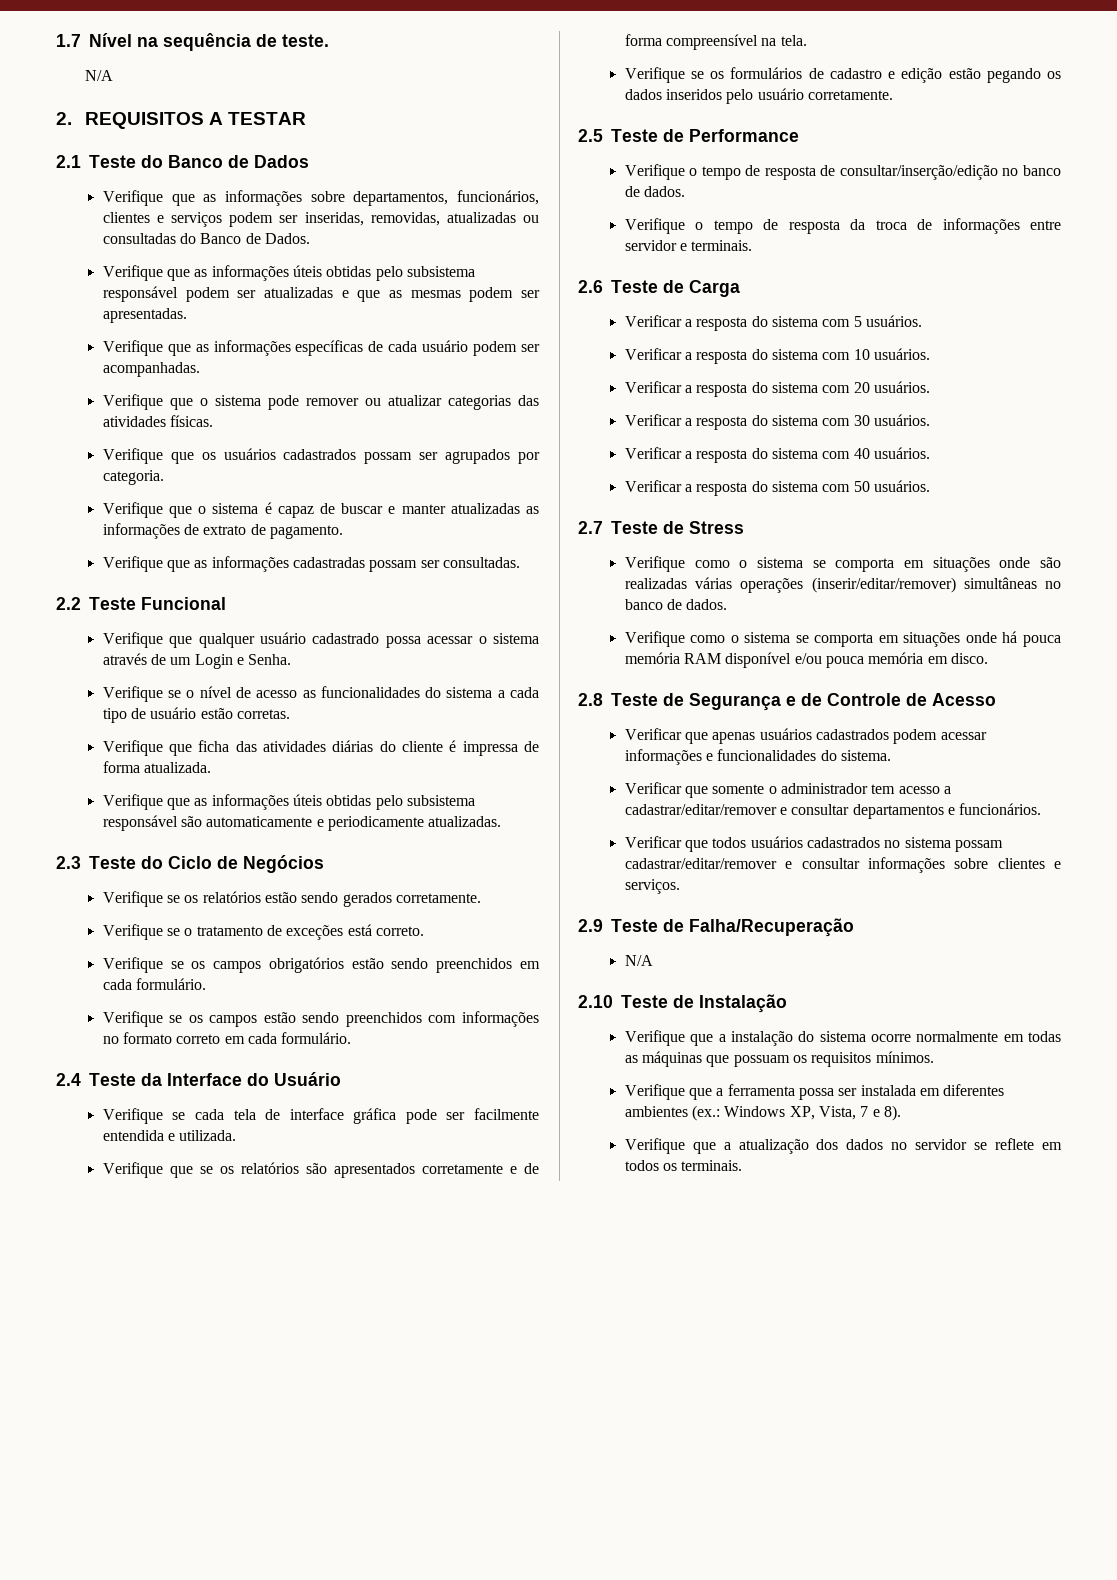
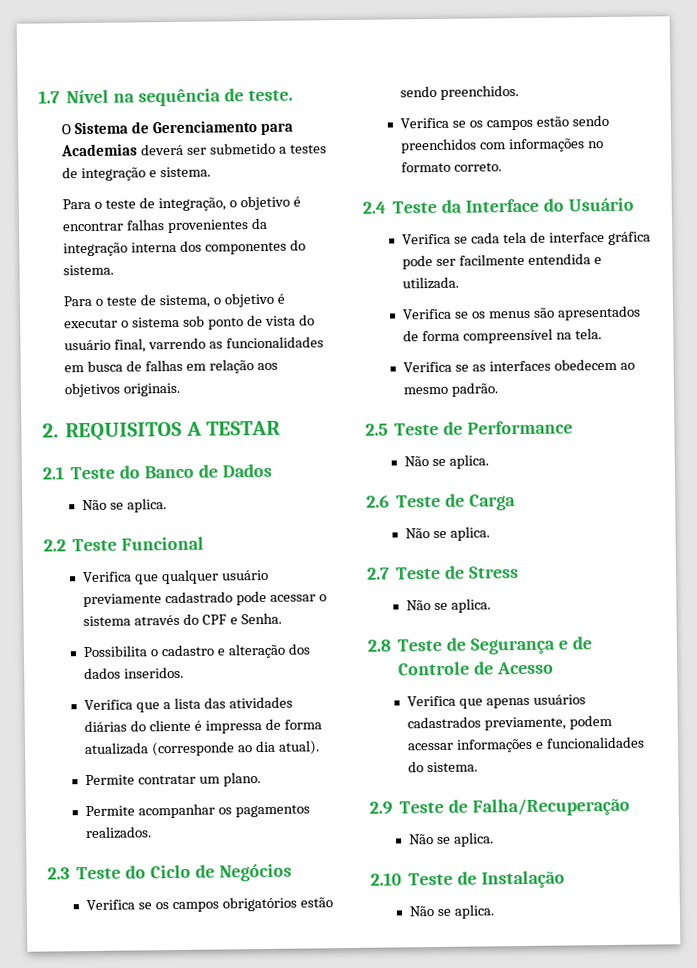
[85,70,114,81] N/A -> [61,120,294,135] [61,142,327,157] [62,166,212,182] [62,195,301,212] [62,217,269,234] [63,239,307,257] [63,264,115,276] [63,292,285,309] [64,314,315,330] [64,336,325,353] [64,359,278,374] [64,382,181,398] O Sistema de Gerenciamento para Academias deverá ser submetido a testes de integração e sistema. // Para o teste de integração, o objetivo é encontrar falhas provenientes da integração interna dos componentes do sistema. // Para o teste de sistema, o objetivo é executar o sistema sob ponto de vista do usuário final, varrendo as funcionalidades em busca de falhas em relação aos objetivos originais.
[102,190,539,206] [102,212,539,227] [102,233,311,244] [102,265,476,281] [102,286,541,302] [102,308,187,323] [102,340,541,356] [102,362,200,377] [102,394,539,410] [102,415,214,427] [102,448,540,464] [102,470,164,485] [102,502,540,518] [102,523,344,539] [102,556,521,572] Verifique que as informações sobre departamentos, funcionários, clientes e serviços podem ser inseridas, removidas, atualizadas ou consultadas do Banco de Dados. // Verifique que as informações úteis obtidas pelo subsistema responsável podem ser atualizadas e que as mesmas podem ser apresentadas. // Verifique que as informações específicas de cada usuário podem ser acompanhadas. // Verifique que o sistema pode remover ou atualizar categorias das atividades físicas. // Verifique que os usuários cadastrados possam ser agrupados por categoria. // Verifique que o sistema é capaz de buscar e manter atualizadas as informações de extrato de pagamento. // Verifique que as informações cadastradas possam ser consultadas. -> [82,498,168,513] Não se aplica.
[102,632,163,648] Verifique -> [82,571,133,583] Verifica
[312,633,421,648] cadastrado possa -> [83,590,268,608] previamente cadastrado pode
[151,654,233,669] de um Login -> [183,613,228,625] do CPF
[102,686,539,702] [102,707,291,723] [102,740,230,756] Verifique se o nível de acesso as funcionalidades do sistema a cada tipo de usuário estão corretas. // Verifique que ficha -> [83,643,310,659] [84,666,185,680] [84,697,202,713] Possibilita o cadastro e alteração dos dados inseridos. // Verifica que a lista
[144,762,212,773] [102,794,476,810] [102,815,502,831] atualizada. // Verifique que as informações úteis obtidas pelo subsistema responsável são automaticamente e periodicamente atualizadas. -> [84,740,321,757] [85,772,262,787] [85,803,311,819] [85,826,153,840] atualizada (corresponde ao dia atual). // Permite contratar um plano. // Permite acompanhar os pagamentos realizados.
[102,891,482,907] [102,924,425,940] [102,957,163,973] Verifique se os relatórios estão sendo gerados corretamente. // Verifique se o tratamento de exceções está correto. // Verifique -> [86,899,136,911] Verifica
[436,958,540,973] [102,978,207,990] [102,1011,163,1027] preenchidos em cada formulário. // Verifique -> [440,85,520,100] [400,117,450,129] preenchidos. // Verifica
[176,1032,352,1044] correto em cada formulário. -> [454,162,503,172] correto.
[102,1108,163,1124] Verifique -> [402,233,452,245] Verifica
[102,1162,299,1178] Verifique que se os relatórios -> [402,308,532,320] Verifica se os menus
[421,1164,517,1174] corretamente e -> (641, 313) none
[624,67,1061,83] [624,88,894,104] [578,129,799,142] [624,164,1061,180] [624,186,686,197] [624,218,1061,234] [624,240,753,251] [578,280,740,297] [624,315,923,331] [624,348,931,364] [624,381,931,397] [624,414,931,430] [624,447,931,463] [624,480,931,496] [578,521,744,534] [624,556,1061,572] [624,577,1061,593] [624,599,728,610] [624,631,1061,647] [624,652,989,668] Verifique se os formulários de cadastro e edição estão pegando os dados inseridos pelo usuário corretamente. // 2.5 Teste de Performance // Verifique o tempo de resposta de consultar/inserção/edição no banco de dados. // Verifique o tempo de resposta da troca de informações entre servidor e terminais. // 2.6 Teste de Carga // Verificar a resposta do sistema com 5 usuários. // Verificar a resposta do sistema com 10 usuários. // Verificar a resposta do sistema com 20 usuários. // Verificar a resposta do sistema com 30 usuários. // Verificar a resposta do sistema com 40 usuários. // Verificar a resposta do sistema com 50 usuários. // 2.7 Teste de Stress // Verifique como o sistema se comporta em situações onde são realizadas várias operações (inserir/editar/remover) simultâneas no banco de dados. // Verifique como o sistema se comporta em situações onde há pouca memória RAM disponível e/ou pouca memória em disco. -> [403,358,635,373] [403,382,499,397] [365,420,573,436] [404,454,490,469] [366,493,516,511] [405,526,491,541] [366,565,519,580] [406,598,492,613] Verifica se as interfaces obedecem ao mesmo padrão. // 2.5 Teste de Performance // Não se aplica. // 2.6 Teste de Carga // Não se aplica. // 2.7 Teste de Stress // Não se aplica.
[624,728,682,740] Verificar -> [407,695,457,707] Verifica
(890, 734) none -> [484,716,567,731] previamente,
[624,782,952,798] [624,803,1042,819] [624,836,1004,852] [624,857,1061,873] [624,879,680,894] // Verificar que somente o administrador tem acesso a cadastrar/editar/remover e consultar departamentos e funcionários. // Verificar que todos usuários cadastrados no sistema possam cadastrar/editar/remover e consultar informações sobre clientes e serviços. -> (479, 767) none
[624,955,653,966] N/A -> [409,832,495,847] Não se aplica.
[624,1030,1061,1046] [624,1051,934,1067] [624,1084,1005,1100] [624,1105,902,1121] [624,1138,1062,1154] [624,1160,743,1171] Verifique que a instalação do sistema ocorre normalmente em todas as máquinas que possuam os requisitos mínimos. // Verifique que a ferramenta possa ser instalada em diferentes ambientes (ex.: Windows XP, Vista, 7 e 8). // Verifique que a atualização dos dados no servidor se reflete em todos os terminais. -> [409,904,496,919] Não se aplica.

